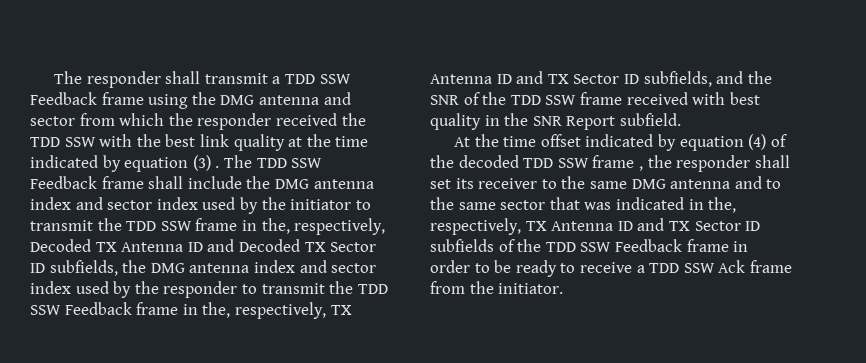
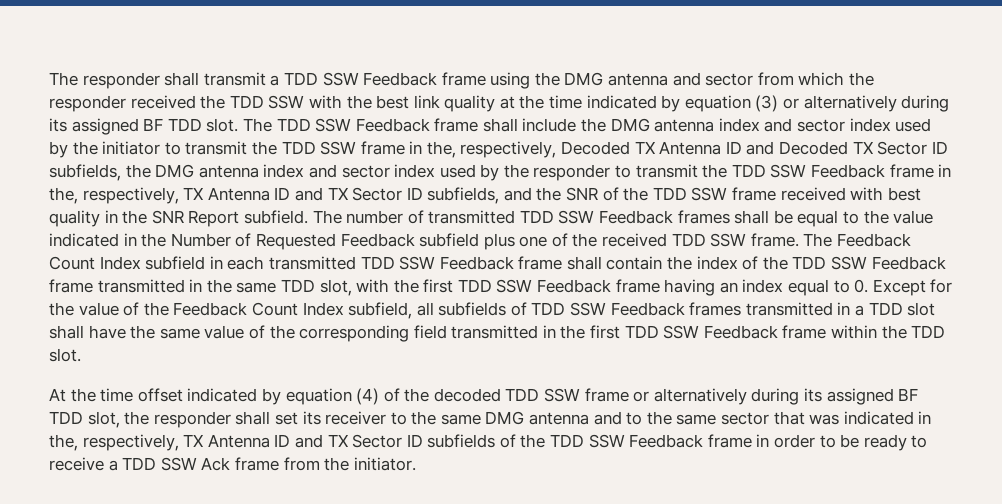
[215,166,220,168] . -> [783,95,950,112] [49,118,239,135] or alternatively during its assigned BF TDD slot.
(681, 119) none -> [312,210,934,227] [49,233,912,250] [49,256,946,270] [49,279,953,296] [49,302,936,319] [49,325,946,342] [49,348,81,362] The number of transmitted TDD SSW Feedback frames shall be equal to the value indicated in the Number of Requested Feedback subfield plus one of the received TDD SSW frame. The Feedback Count Index subfield in each transmitted TDD SSW Feedback frame shall contain the index of the TDD SSW Feedback frame transmitted in the same TDD slot, with the first TDD SSW Feedback frame having an index equal to 0. Except for the value of the Feedback Count Index subfield, all subfields of TDD SSW Feedback frames transmitted in a TDD slot shall have the same value of the corresponding field transmitted in the first TDD SSW Feedback frame within the TDD slot.
[638,166,643,171] , -> [633,388,919,405] [49,411,120,428] or alternatively during its assigned BF TDD slot,

